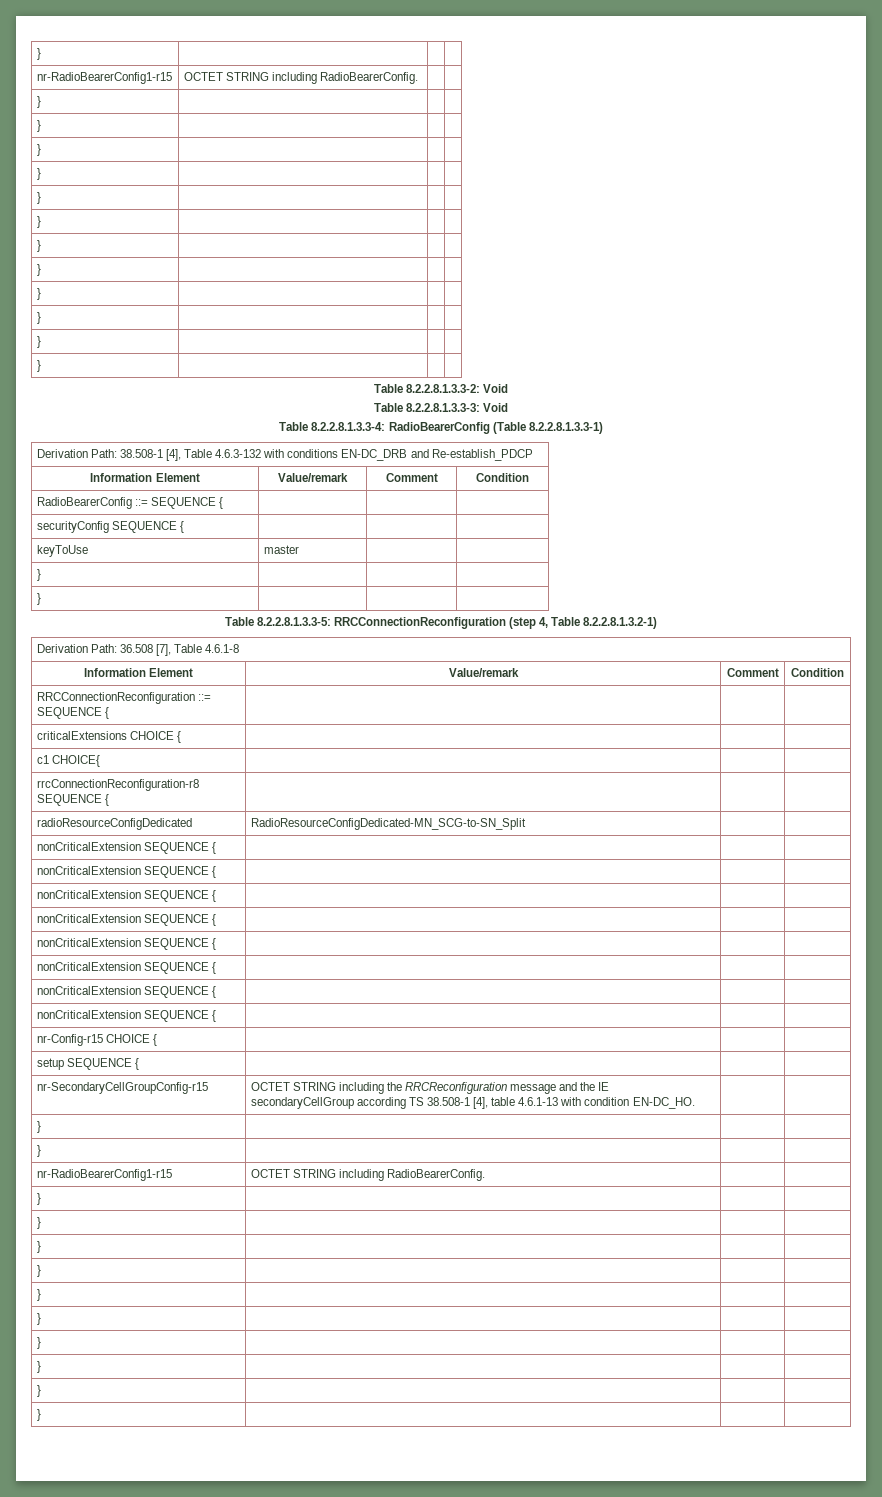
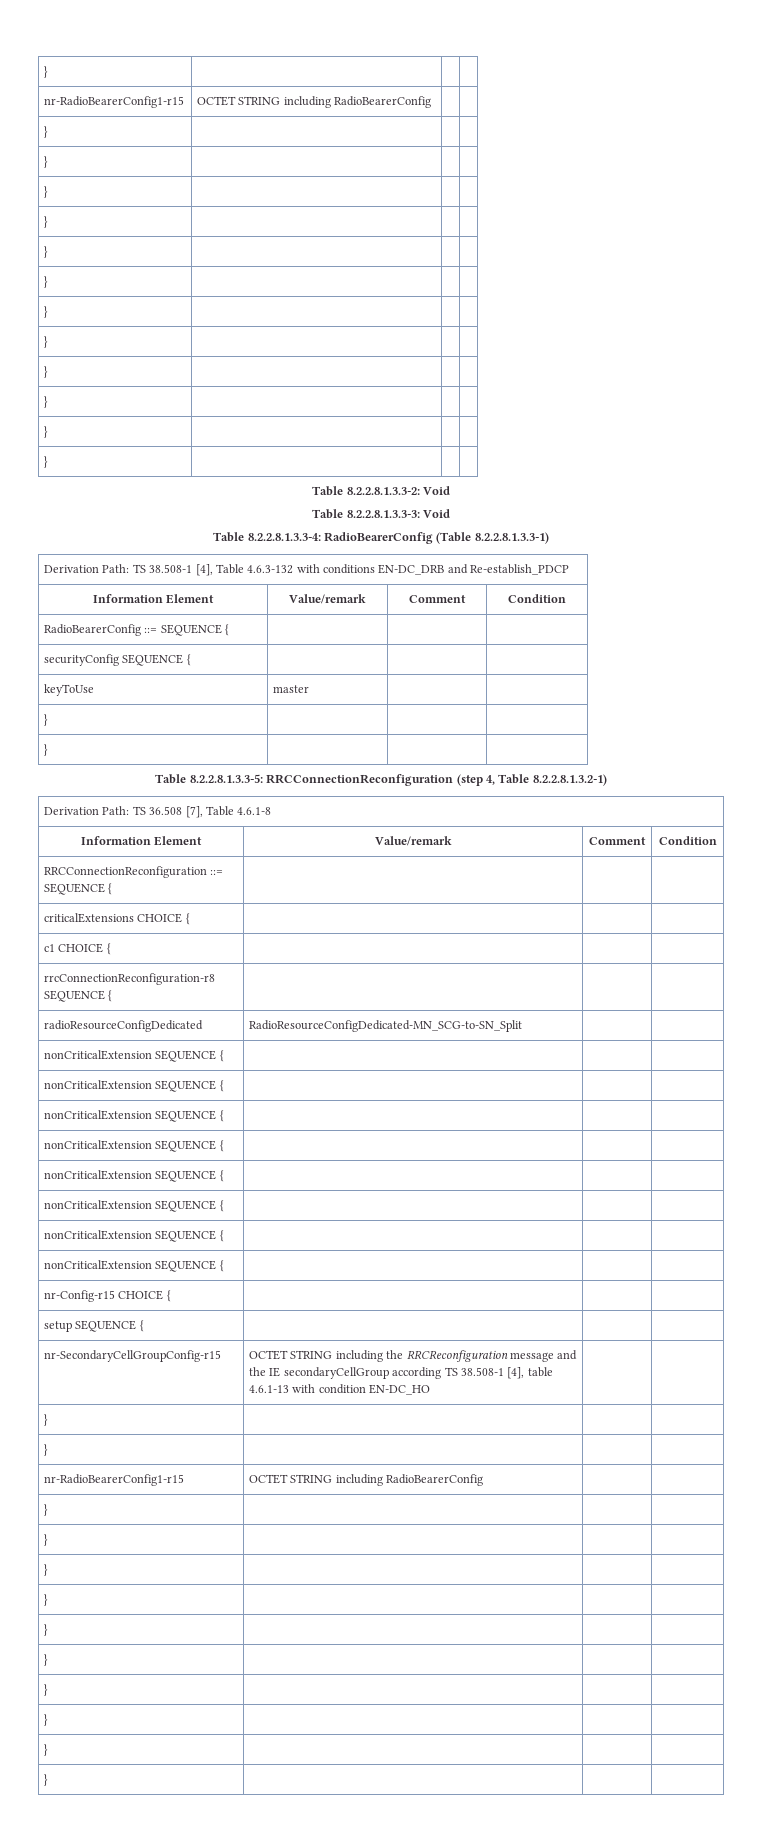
[36,48,41,60] [36,72,172,84] [183,72,418,84] } | | | // nr-RadioBearerConfig1-r15 | OCTET STRING including RadioBearerConfig. -> [44,66,49,78] [44,96,185,108] [197,96,432,108] } | | | // nr-RadioBearerConfig1-r15 | OCTET STRING including RadioBearerConfig
(117, 453) none -> [132,564,146,573] TS
(117, 648) none -> [132,806,146,815] TS
[51,755,100,767] CHOICE{ -> [58,943,111,955] CHOICE {
[632,1097,695,1109] EN-DC_HO. -> [369,1384,431,1395] EN-DC_HO
[386,1169,485,1181] RadioBearerConfig. -> [386,1474,484,1486] RadioBearerConfig

